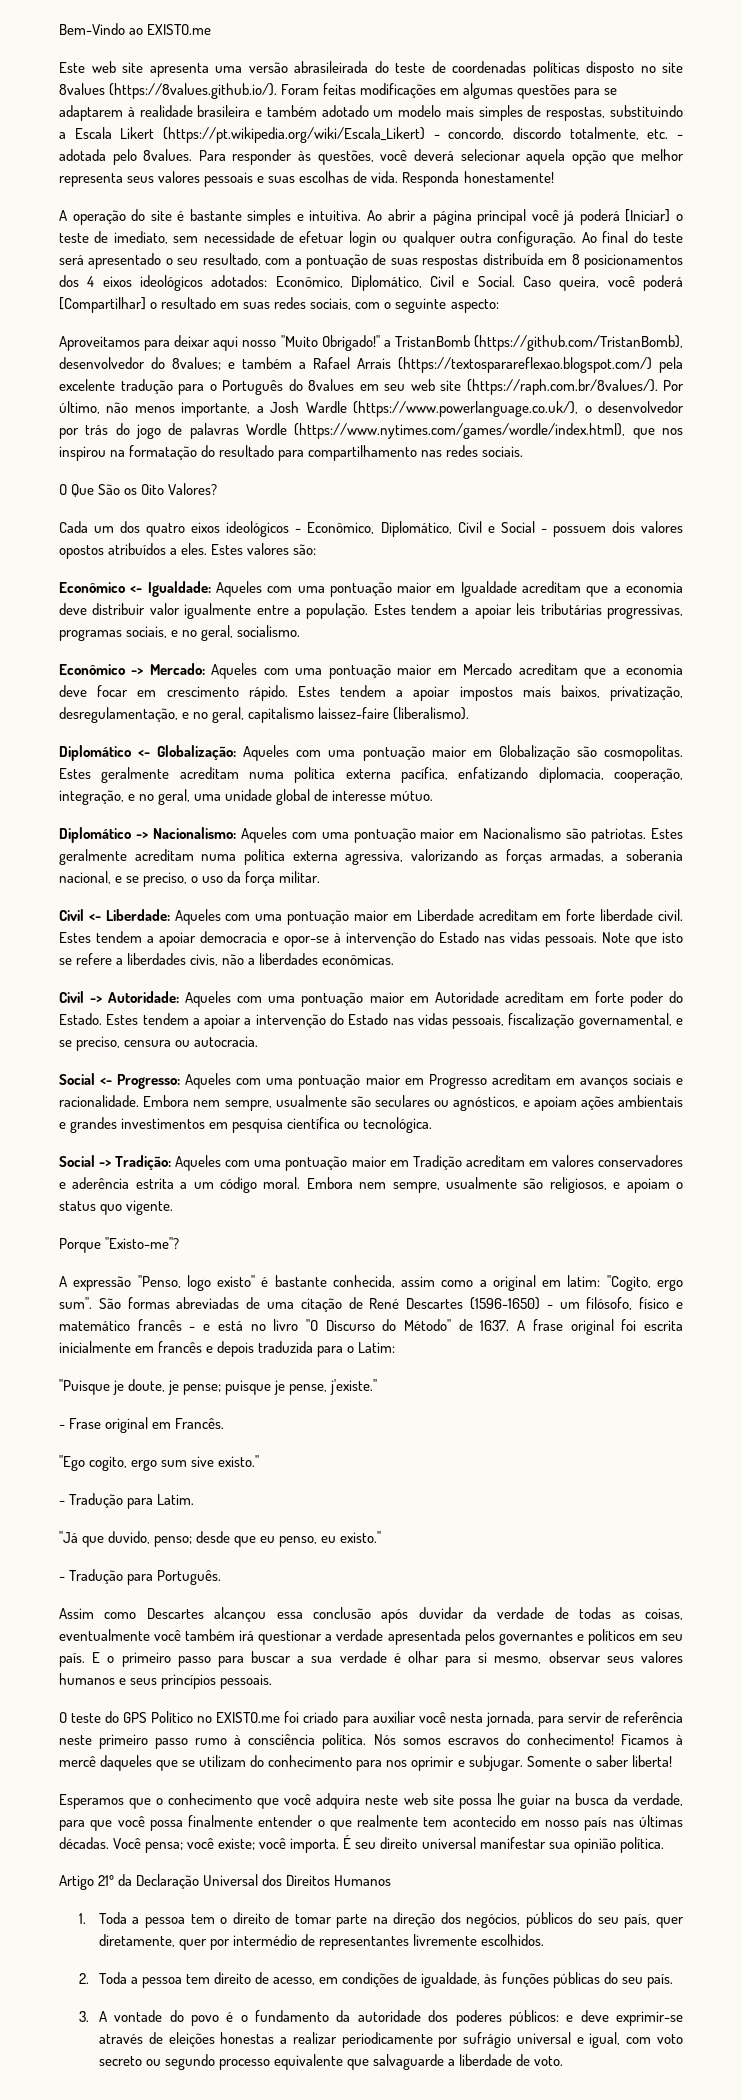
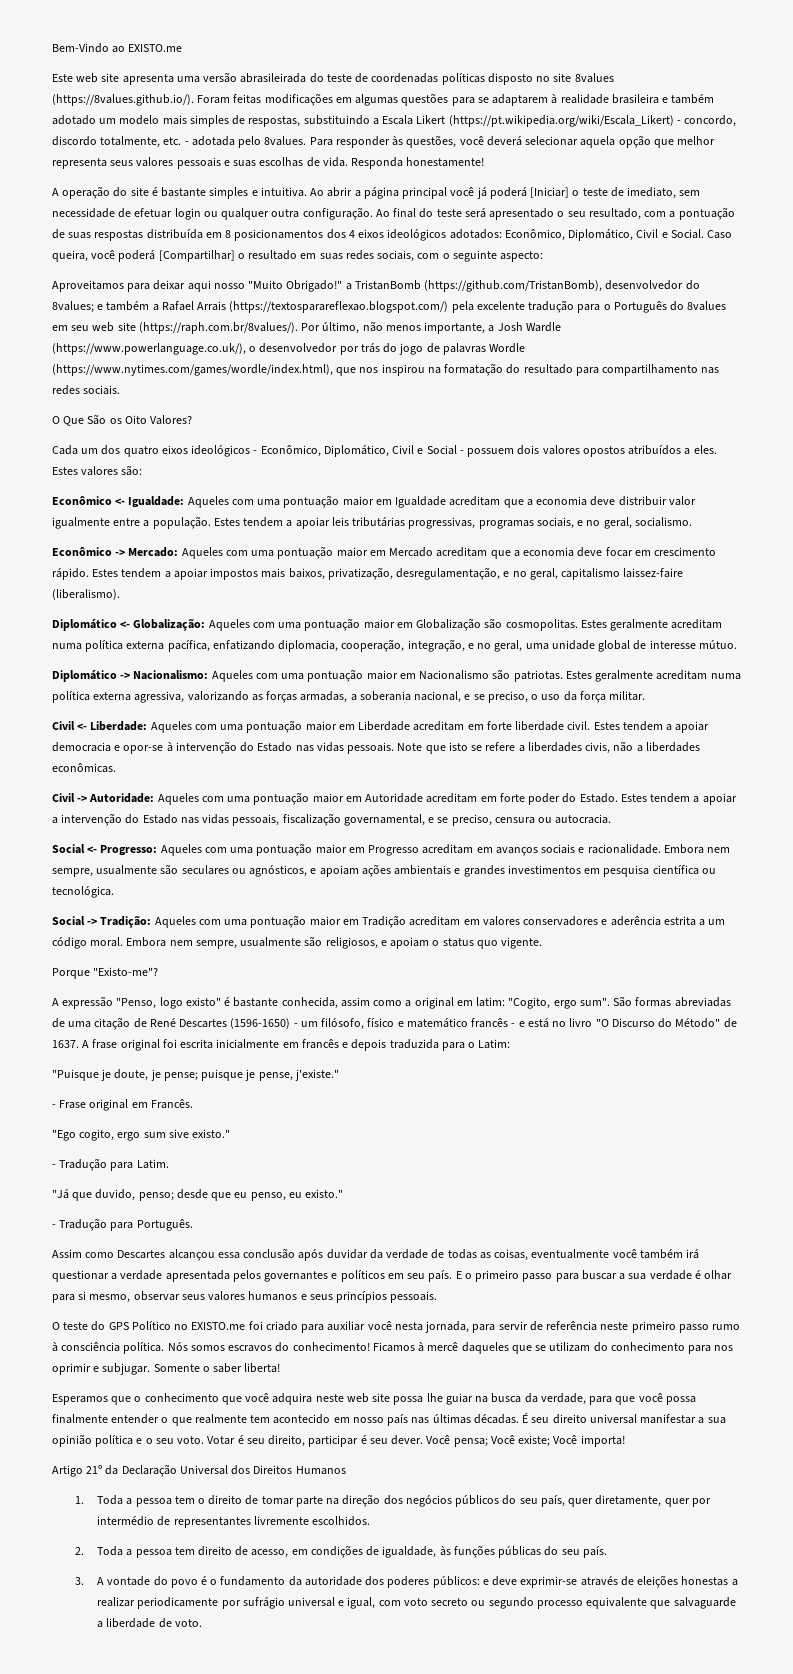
[113,1838,340,1853] Você pensa; você existe; você importa. -> (519, 1419) none
(546, 1843) none -> [698,1417,705,1424] a
[619,1837,664,1853] política. -> [95,1435,625,1447] política e o seu voto. Votar é seu direito, participar é seu dever. Você pensa; Você existe; Você importa!
[466,1913,521,1928] negócios, -> [405,1495,452,1507] negócios

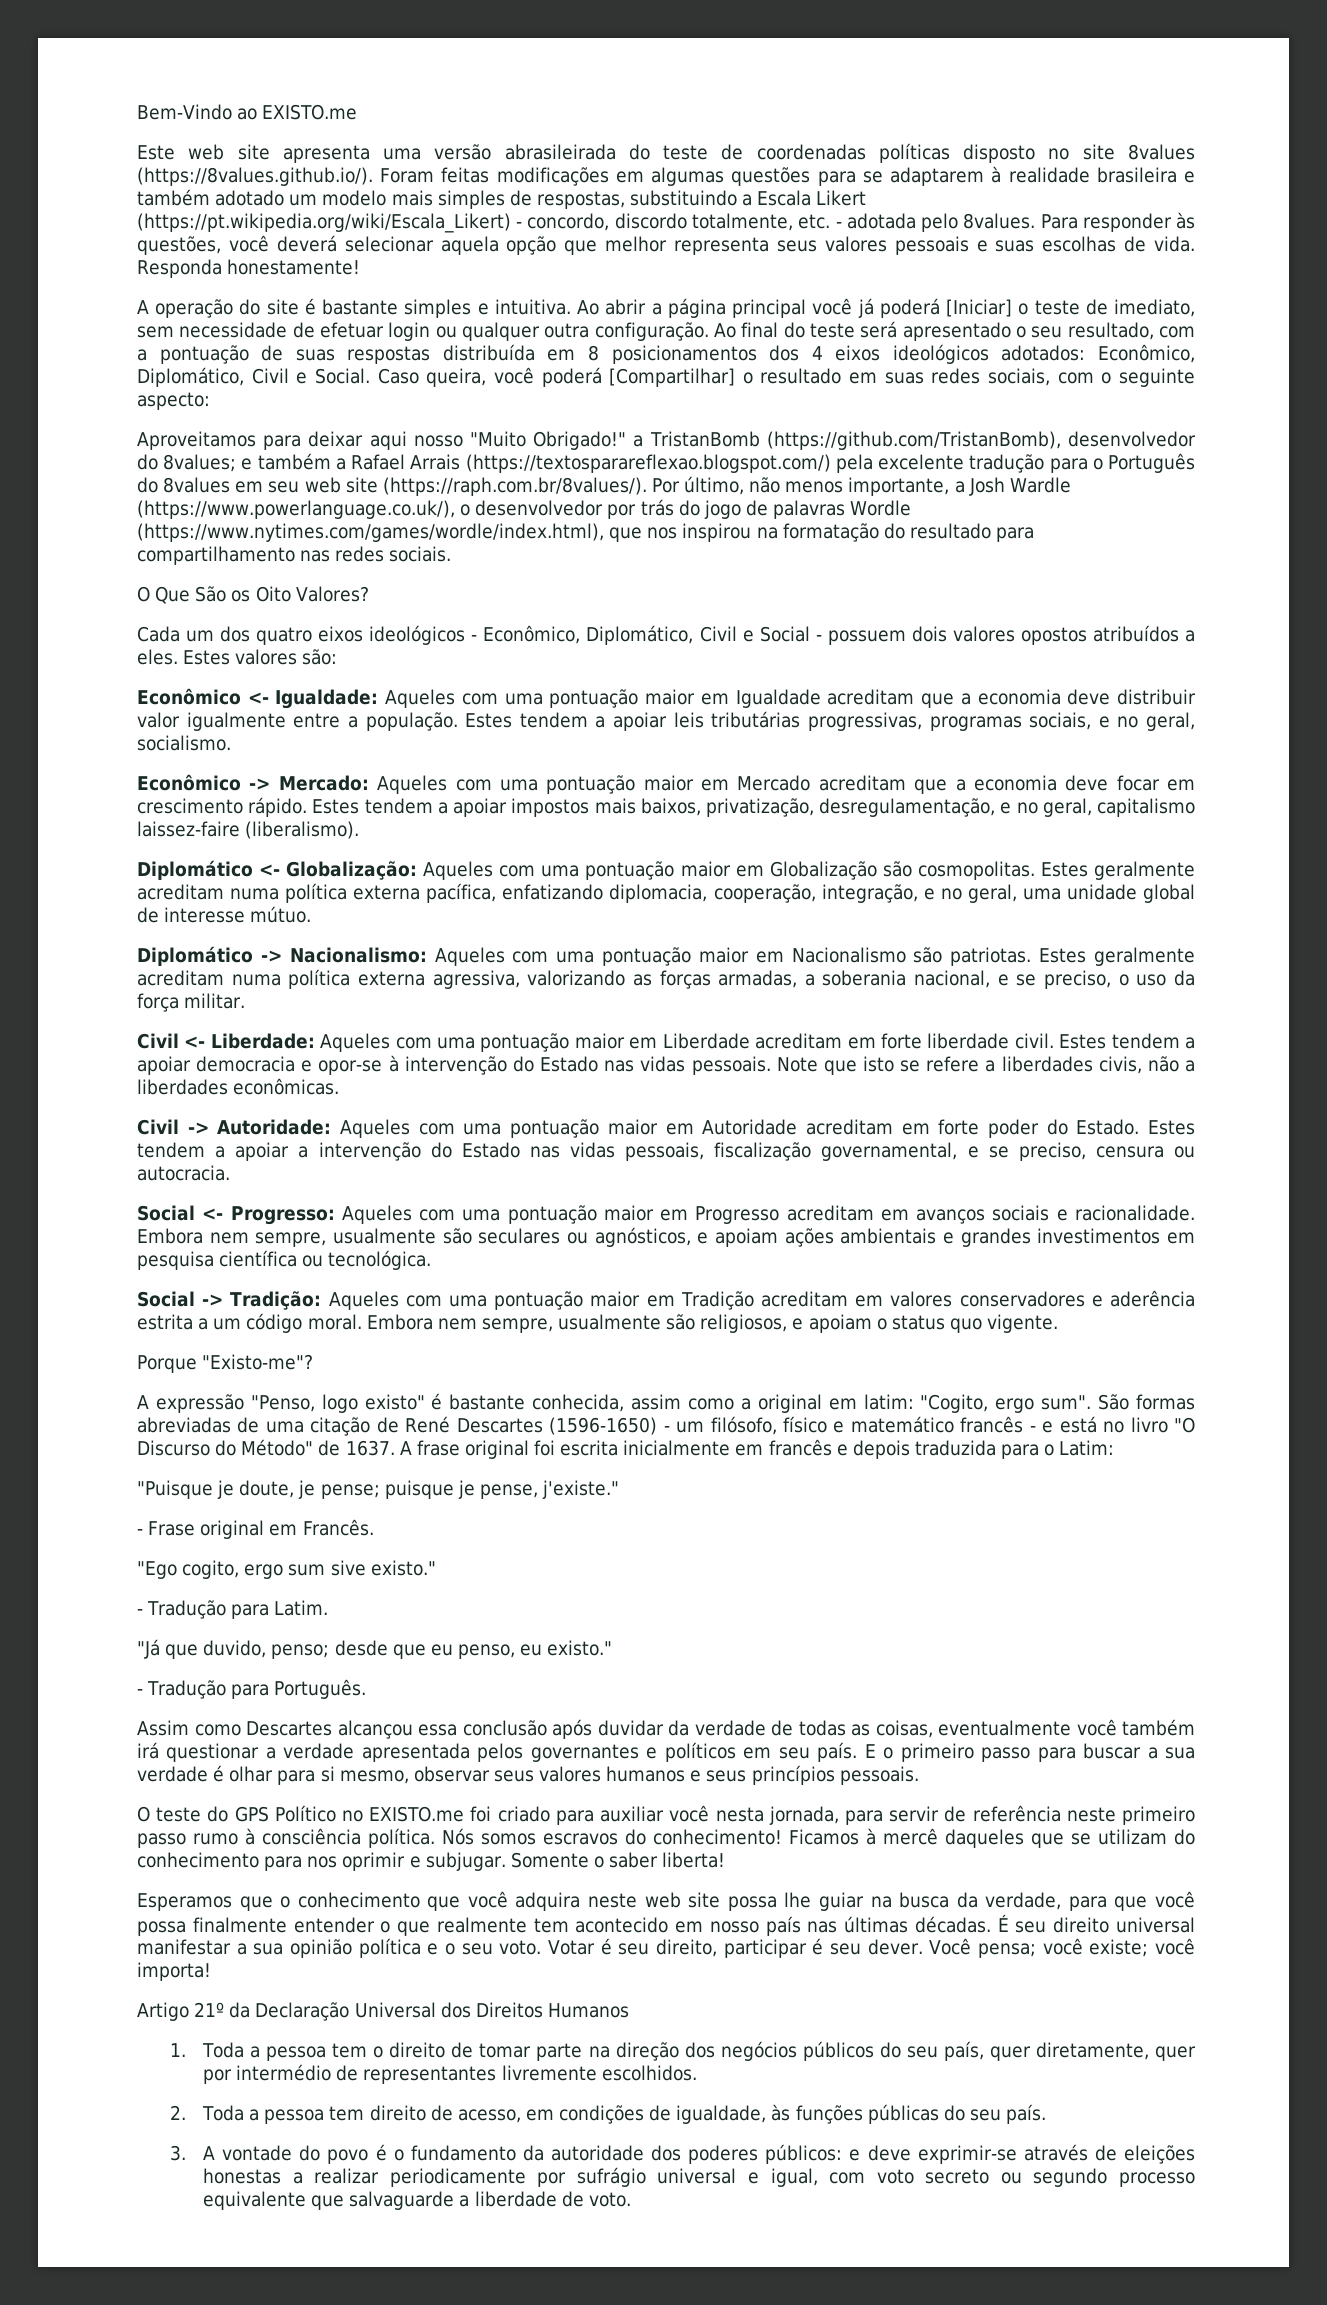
[490,1435,578,1447] Você existe; Você -> [1042,1938,1196,1957] você existe; você

